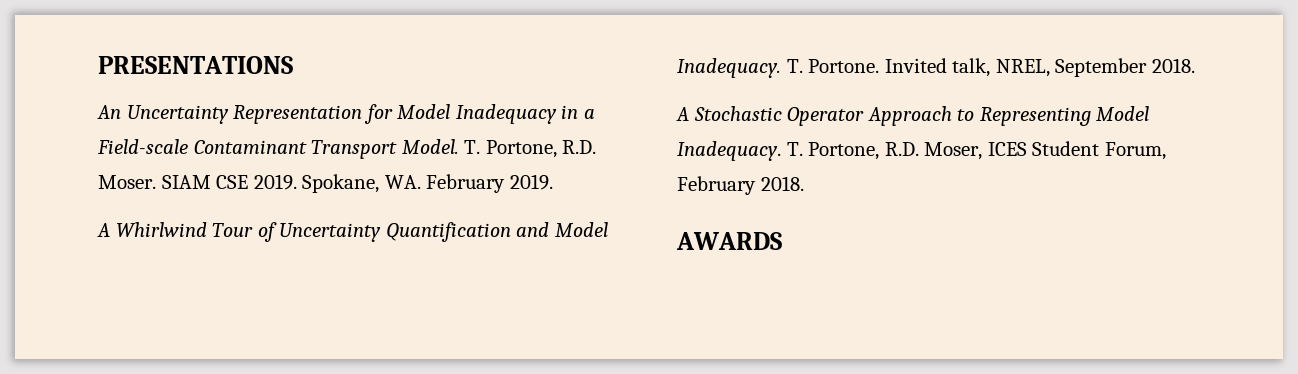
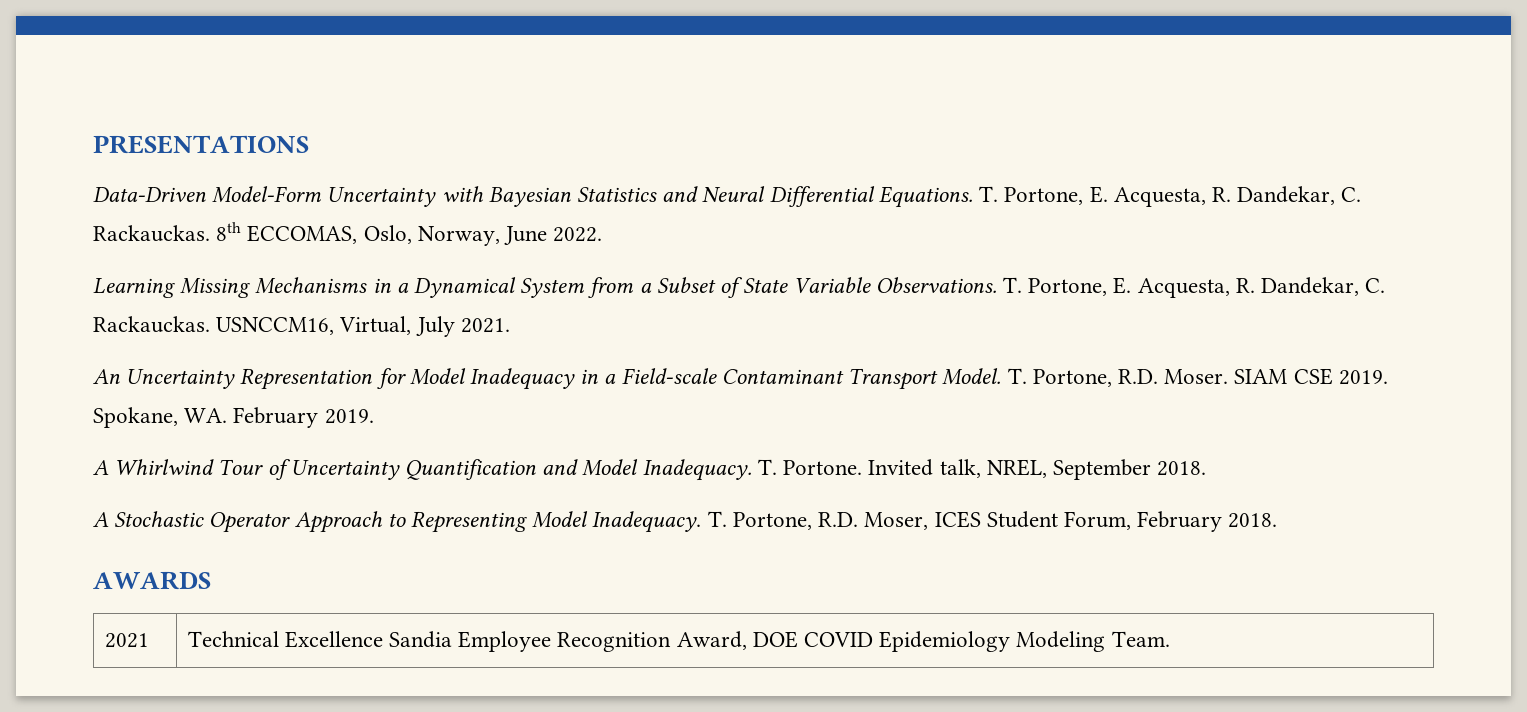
(293, 65) none -> [93,186,1362,208] [93,222,603,246] [93,277,1386,298] [93,316,510,337] // Data-Driven Model-Form Uncertainty with Bayesian Statistics and Neural Differential Equations. T. Portone, E. Acquesta, R. Dandekar, C. Rackauckas. 8th ECCOMAS, Oslo, Norway, June 2022. // Learning Missing Mechanisms in a Dynamical System from a Subset of State Variable Observations. T. Portone, E. Acquesta, R. Dandekar, C. Rackauckas. USNCCM16, Virtual, July 2021.
(782, 241) none -> [104,633,149,648] [187,631,1170,652] // 2021 | Technical Excellence Sandia Employee Recognition Award, DOE COVID Epidemiology Modeling Team.

